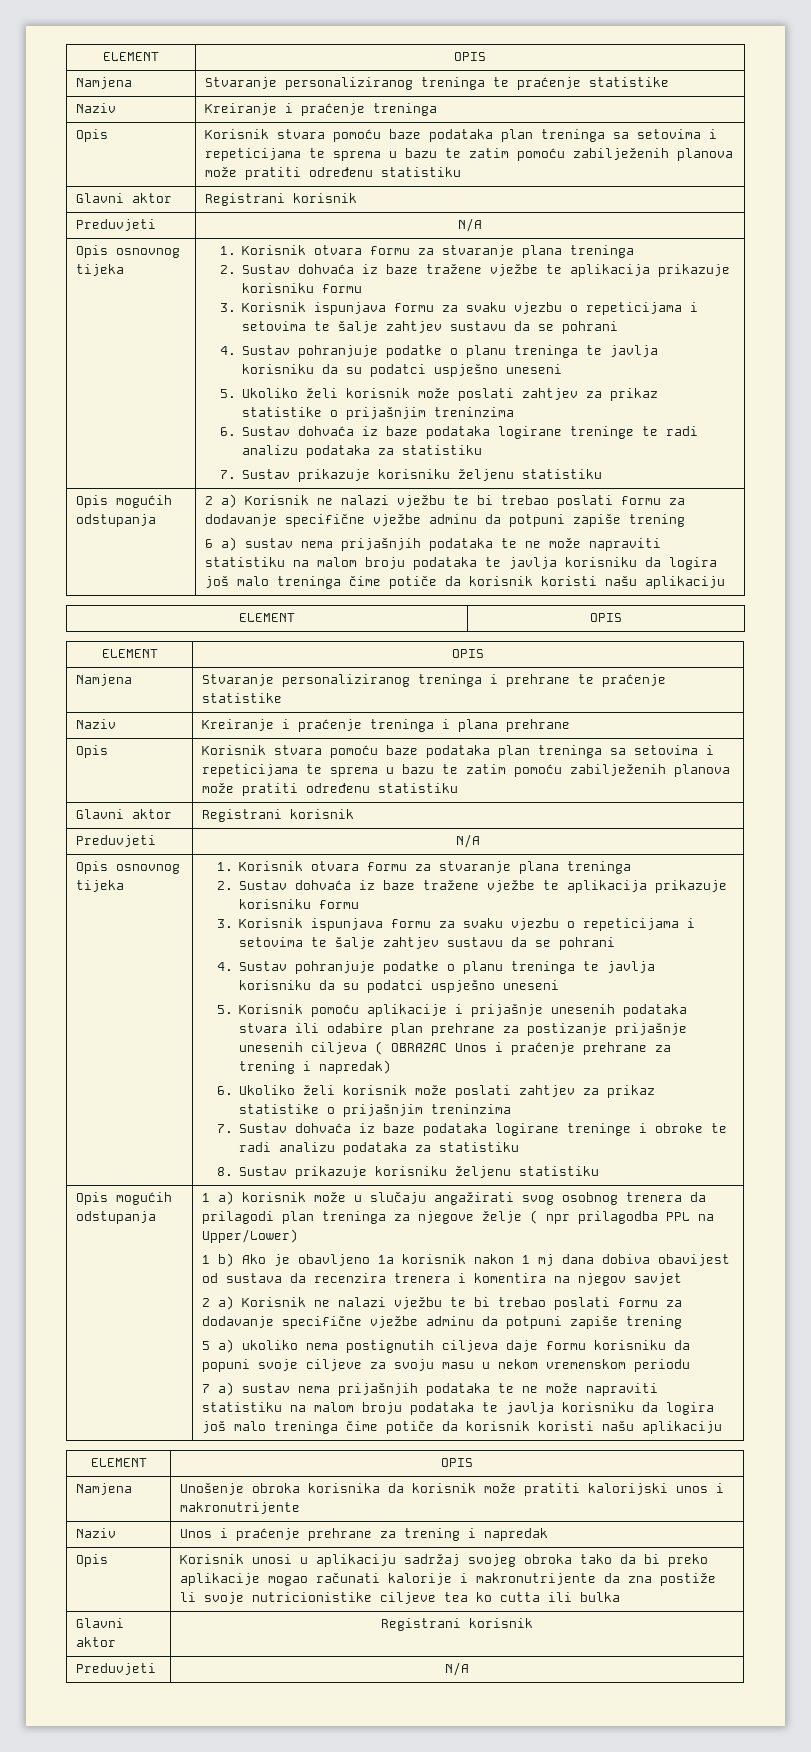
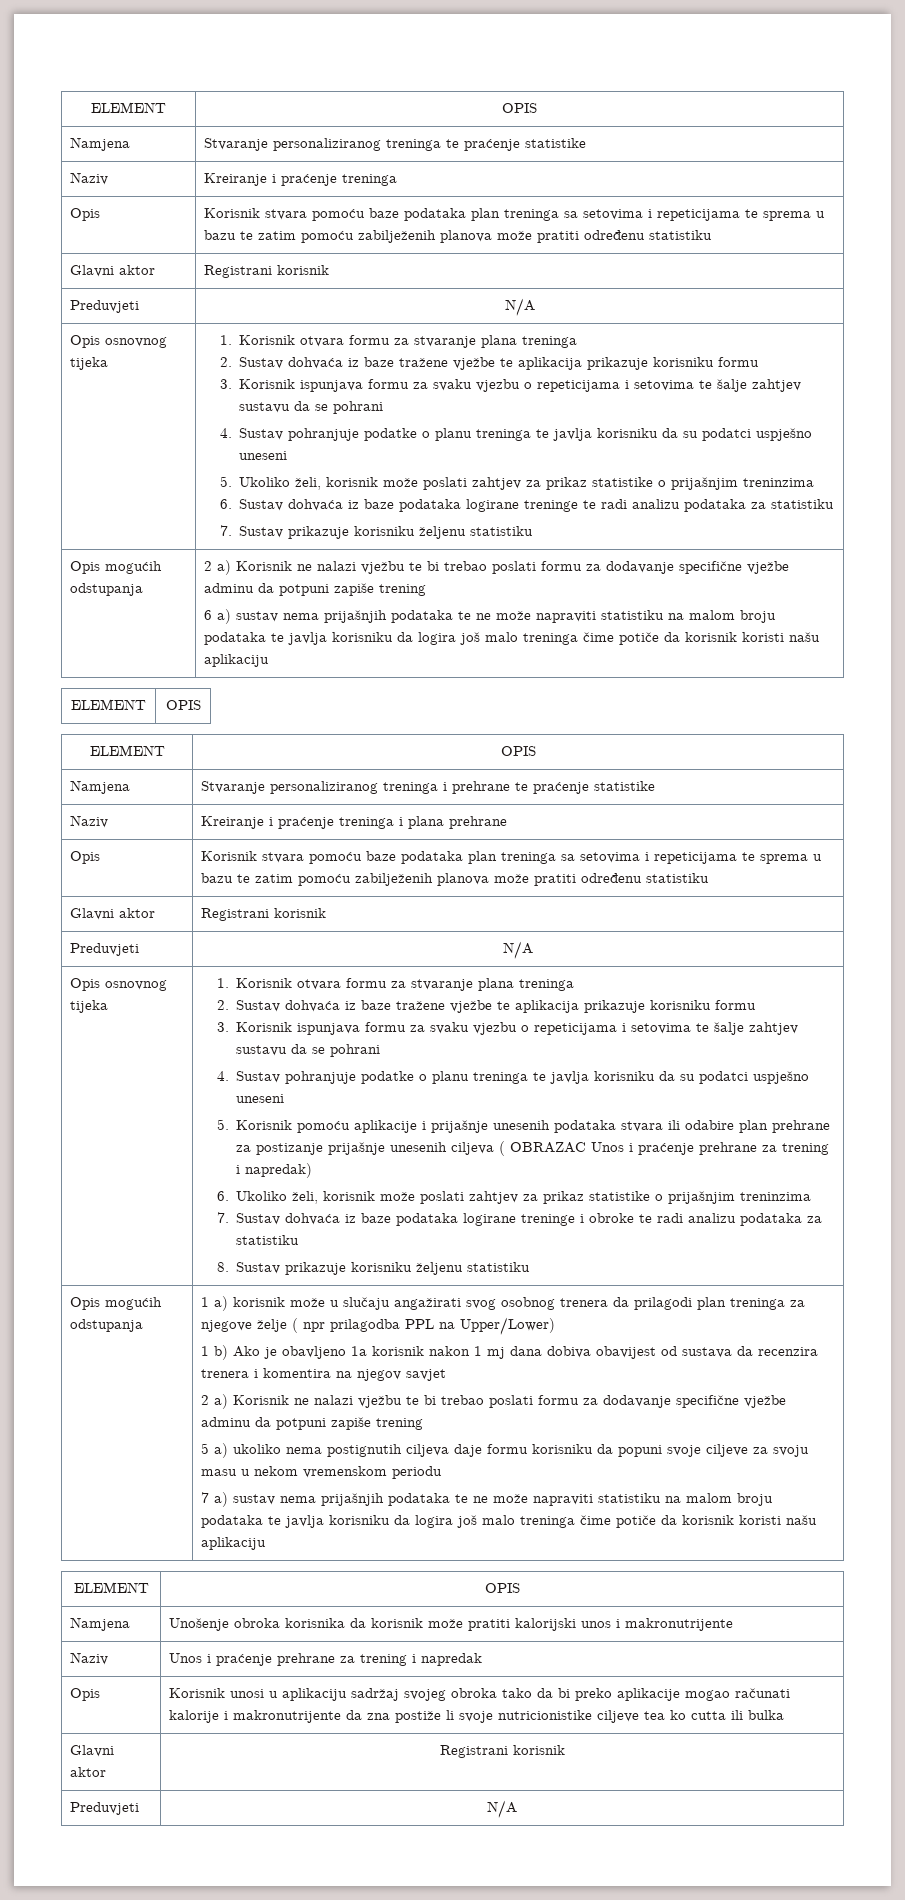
[306,388,339,398] želi -> [294,477,321,490] želi,
[303,1085,336,1095] želi -> [291,1191,318,1204] želi,

